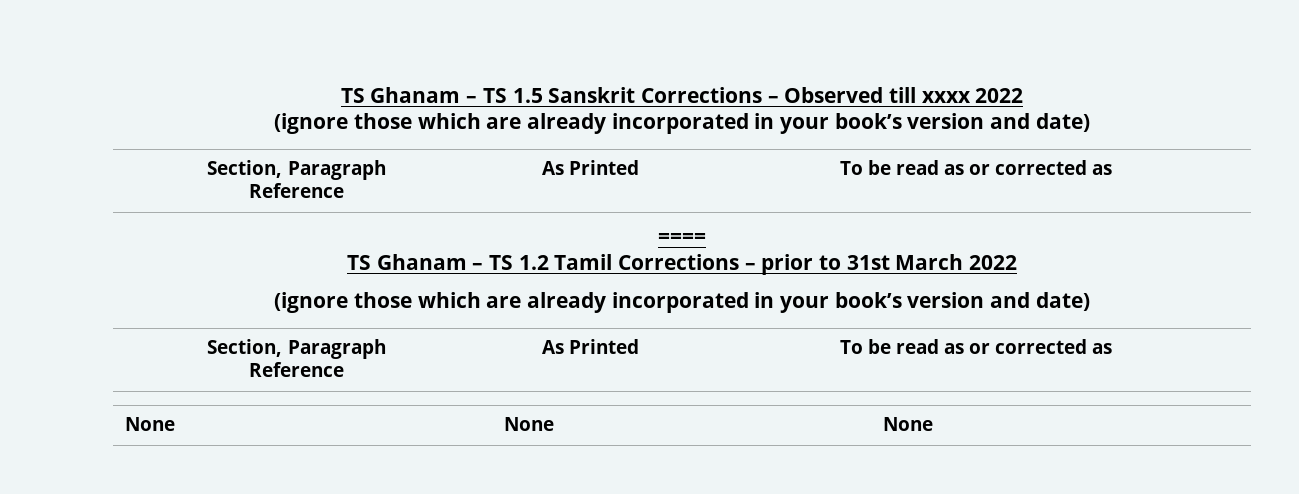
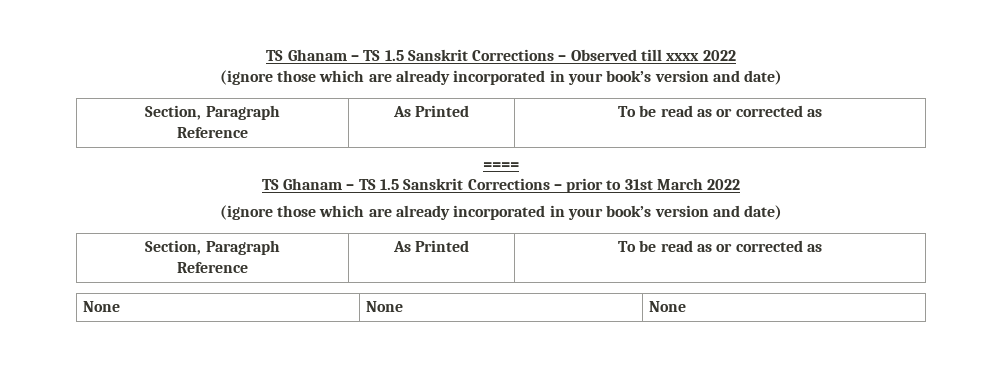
[518,254,613,270] 1.2 Tamil -> [379,178,464,190] 1.5 Sanskrit

